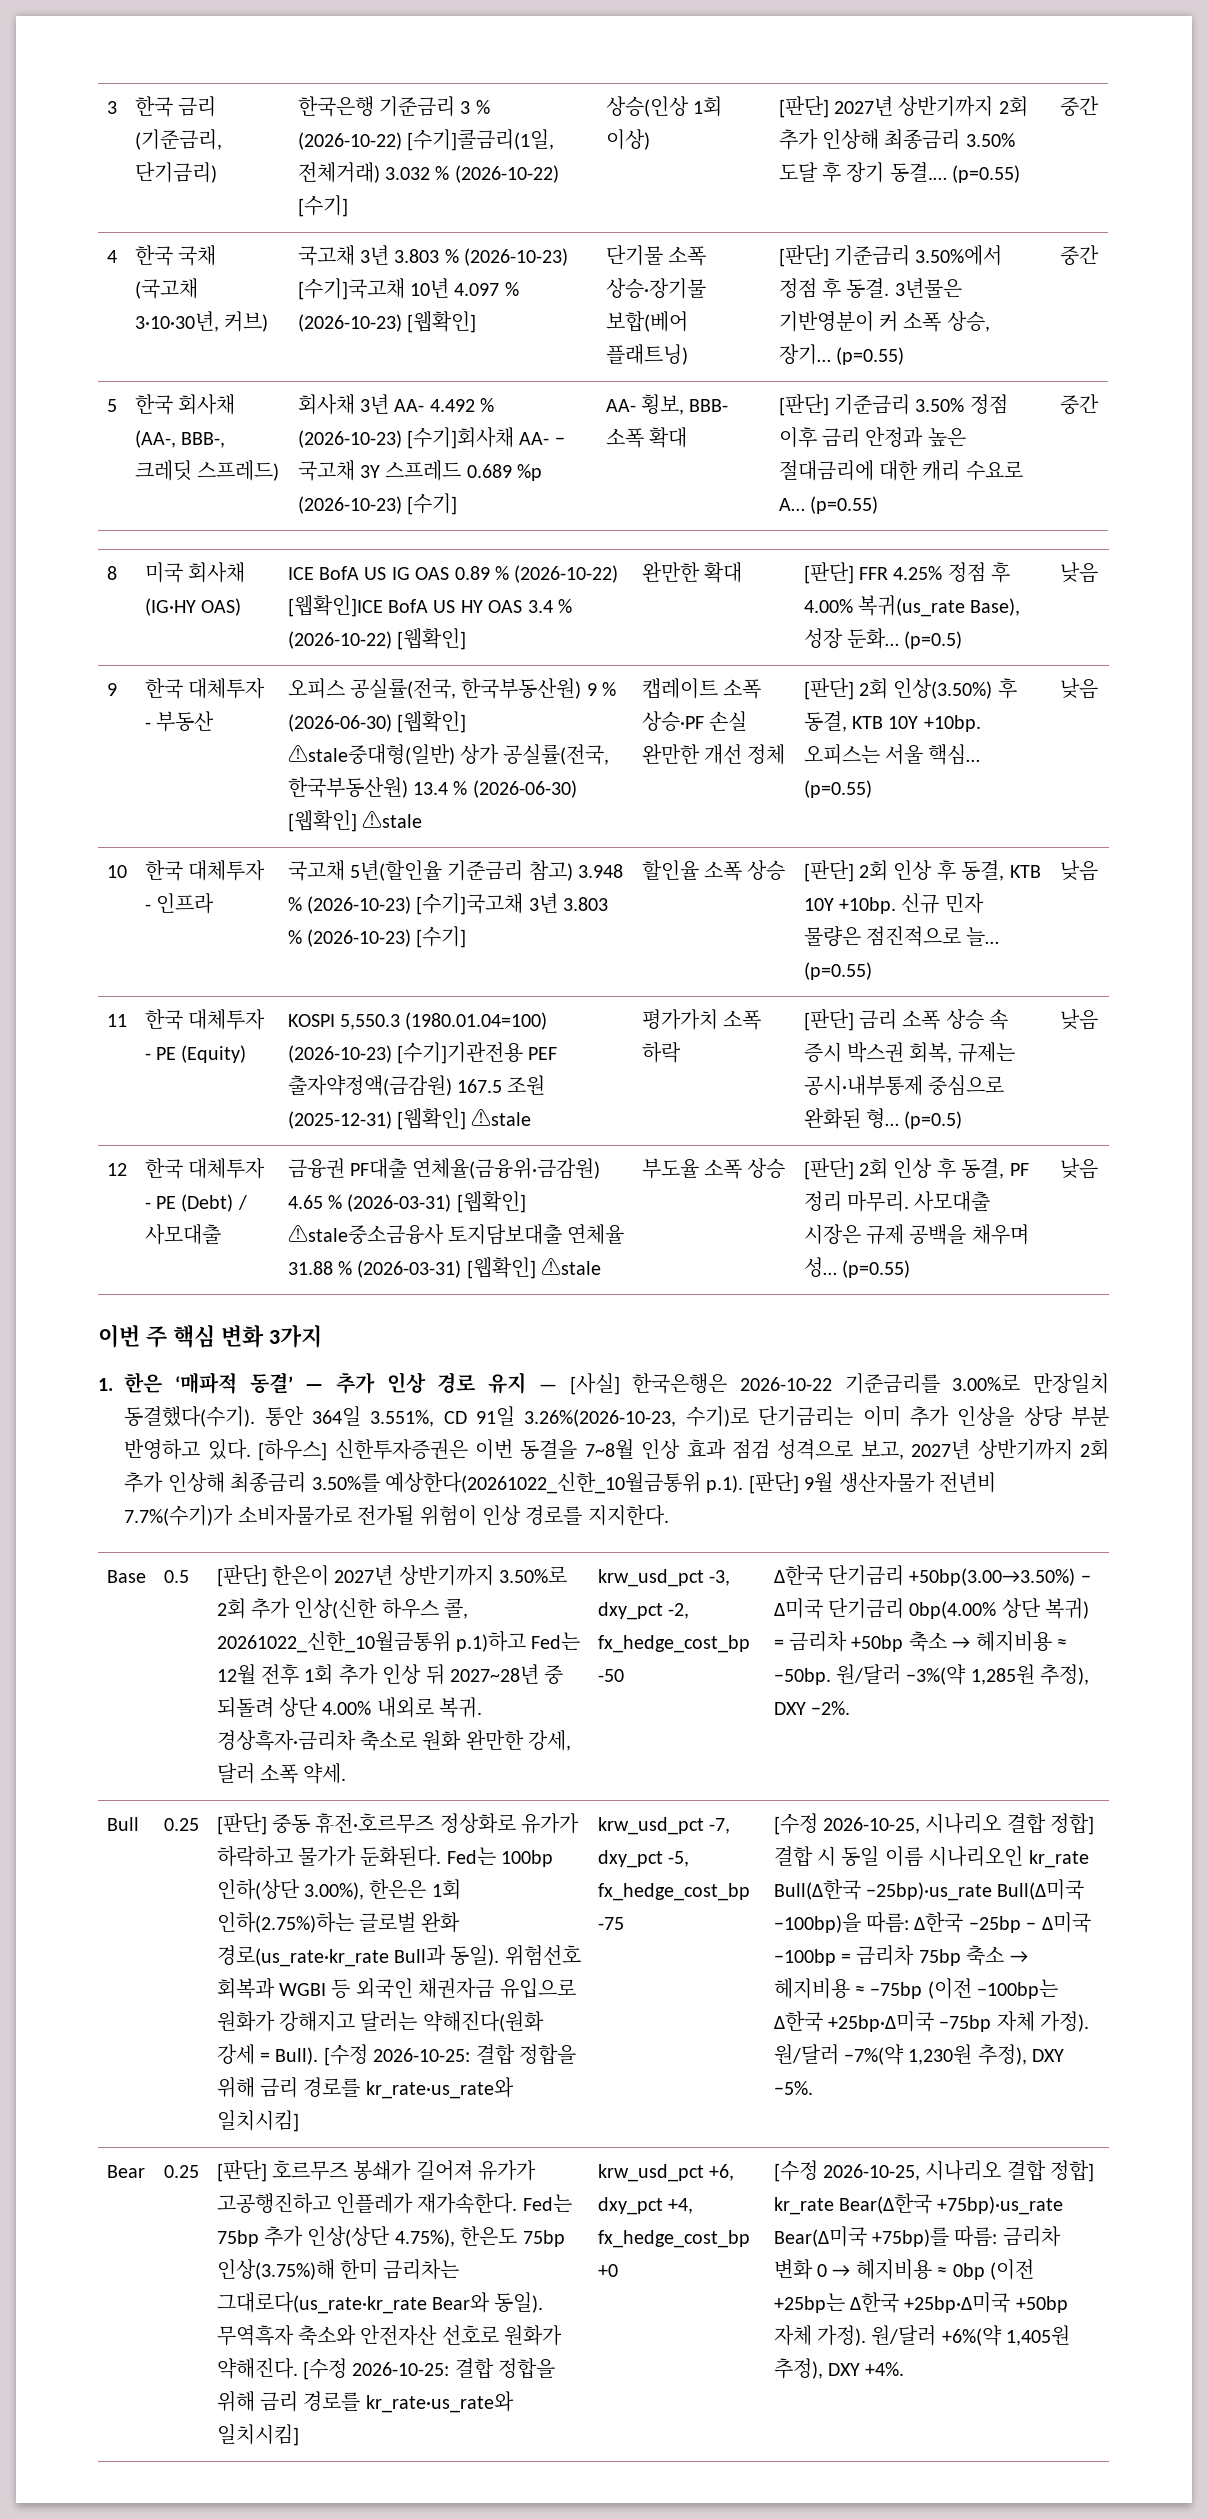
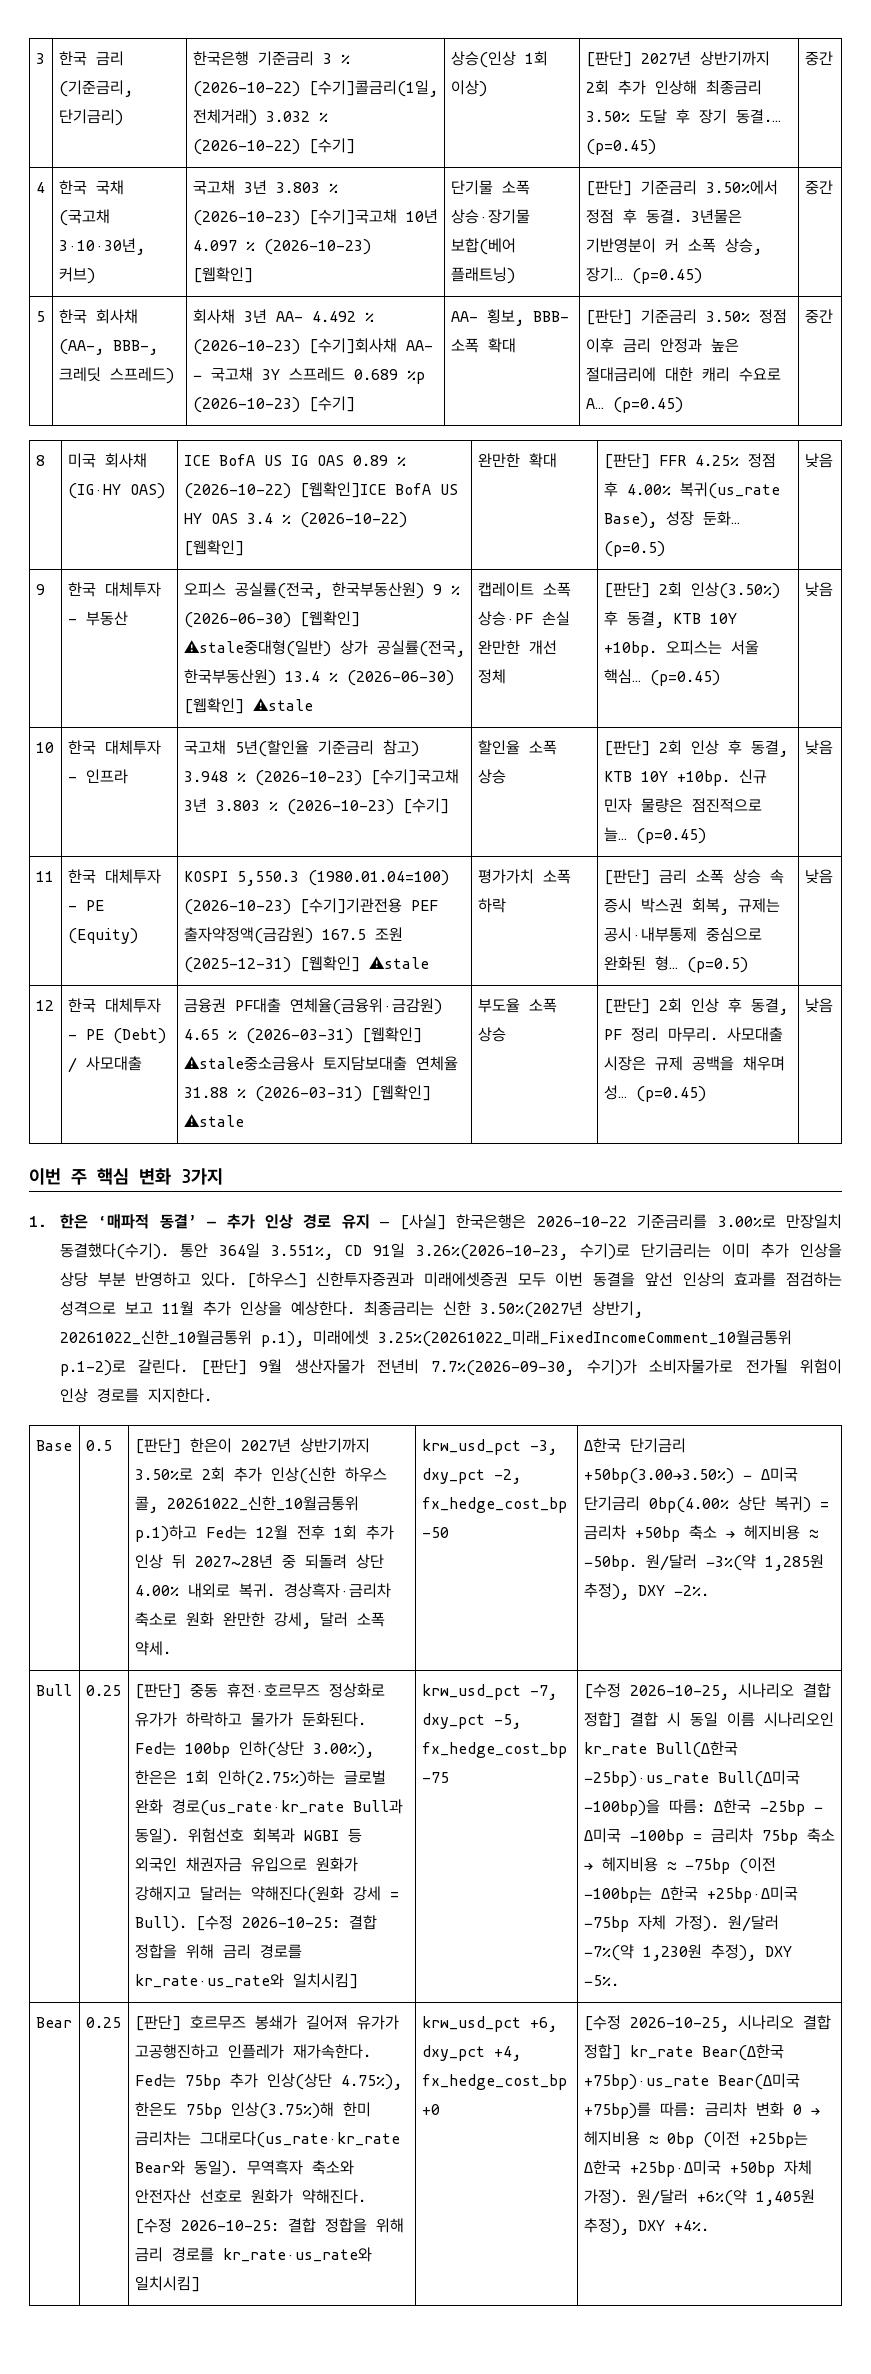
[952,165,1021,183] (p=0.55) -> [585,139,656,155] (p=0.45)
[836,347,905,365] (p=0.55) -> [631,268,702,284] (p=0.45)
[810,496,879,514] (p=0.55) -> [612,397,683,413] (p=0.45)
[803,780,872,798] (p=0.55) -> [649,670,720,686] (p=0.45)
[803,962,872,980] (p=0.55) -> [635,828,706,844] (p=0.45)
[842,1260,911,1278] (p=0.55) -> [635,1086,706,1102] (p=0.45)
[334,1438,1109,1460] [124,1471,744,1494] 신한투자증권은 이번 동결을 7~8월 인상 효과 점검 성격으로 보고, 2027년 상반기까지 2회 추가 인상해 최종금리 3.50%를 예상한다(20261022_신한_10월금통위 p.1). -> [316,1272,842,1287] [59,1301,643,1318] [59,1330,792,1347] [59,1359,189,1376] 신한투자증권과 미래에셋증권 모두 이번 동결을 앞선 인상의 효과를 점검하는 성격으로 보고 11월 추가 인상을 예상한다. 최종금리는 신한 3.50%(2027년 상반기, 20261022_신한_10월금통위 p.1), 미래에셋 3.25%(20261022_미래_FixedIncomeComment_10월금통위 p.1-2)로 갈린다.
[124,1505,234,1526] 7.7%(수기)가 -> [431,1359,637,1376] 7.7%(2026-09-30, 수기)가

